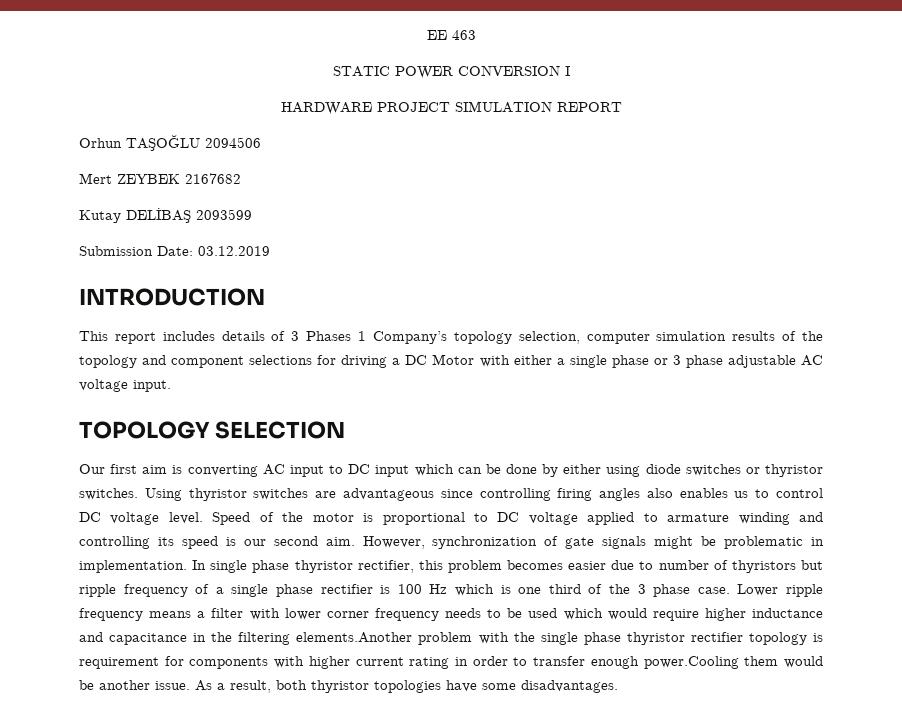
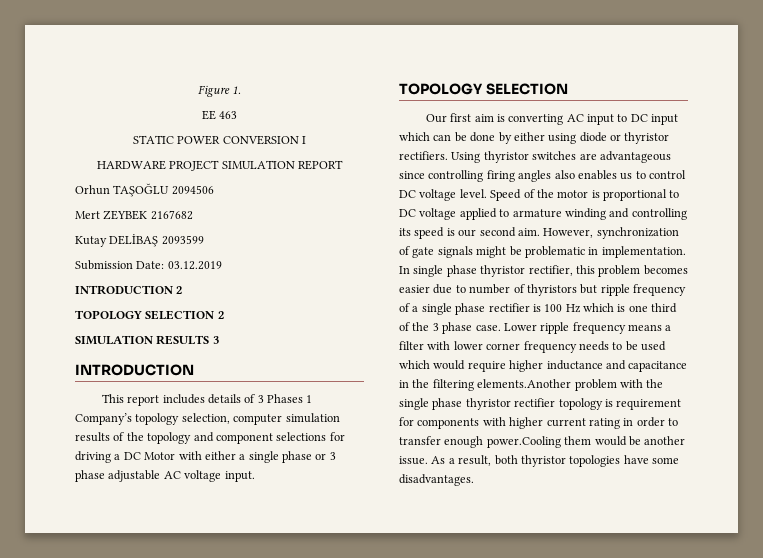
(426, 35) none -> [197,85,242,97] Figure 1. //
(270, 251) none -> [75,285,183,295] [75,310,224,320] [75,335,219,345] // INTRODUCTION 2 // TOPOLOGY SELECTION 2 // SIMULATION RESULTS 3
[685,464,741,476] switches -> (607, 137) none
[79,488,138,500] switches. -> [399,151,448,160] rectifiers.

